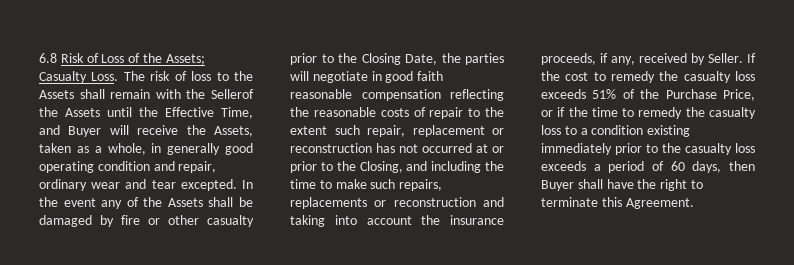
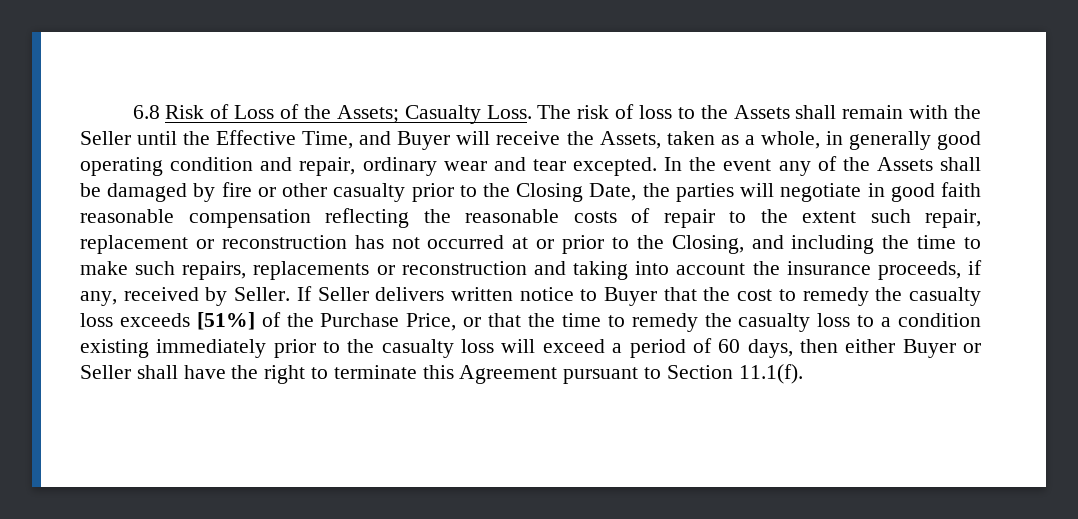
[210,89,254,99] [39,107,100,117] Sellerof the Assets -> [80,131,131,145] Seller
(756, 58) none -> [317,287,697,306] Seller delivers written notice to Buyer that
[592,89,617,99] 51% -> [196,312,255,330] [51%]
[557,107,566,117] if -> [488,313,522,327] that
[541,161,586,171] exceeds -> [501,339,605,353] will exceed
[541,180,574,191] Buyer -> [845,339,982,358] [80,365,131,379] either Buyer or Seller
[625,198,694,209] Agreement. -> [459,364,803,384] Agreement pursuant to Section 11.1(f).

